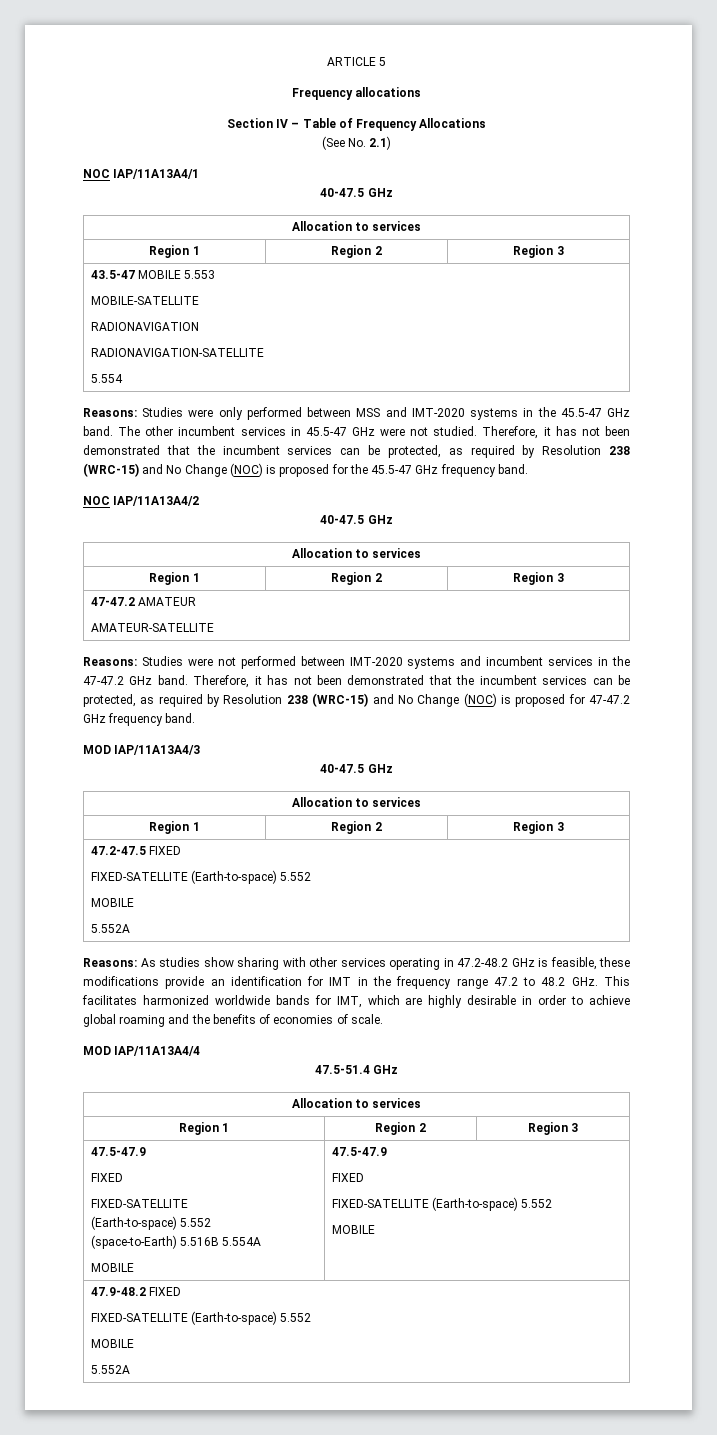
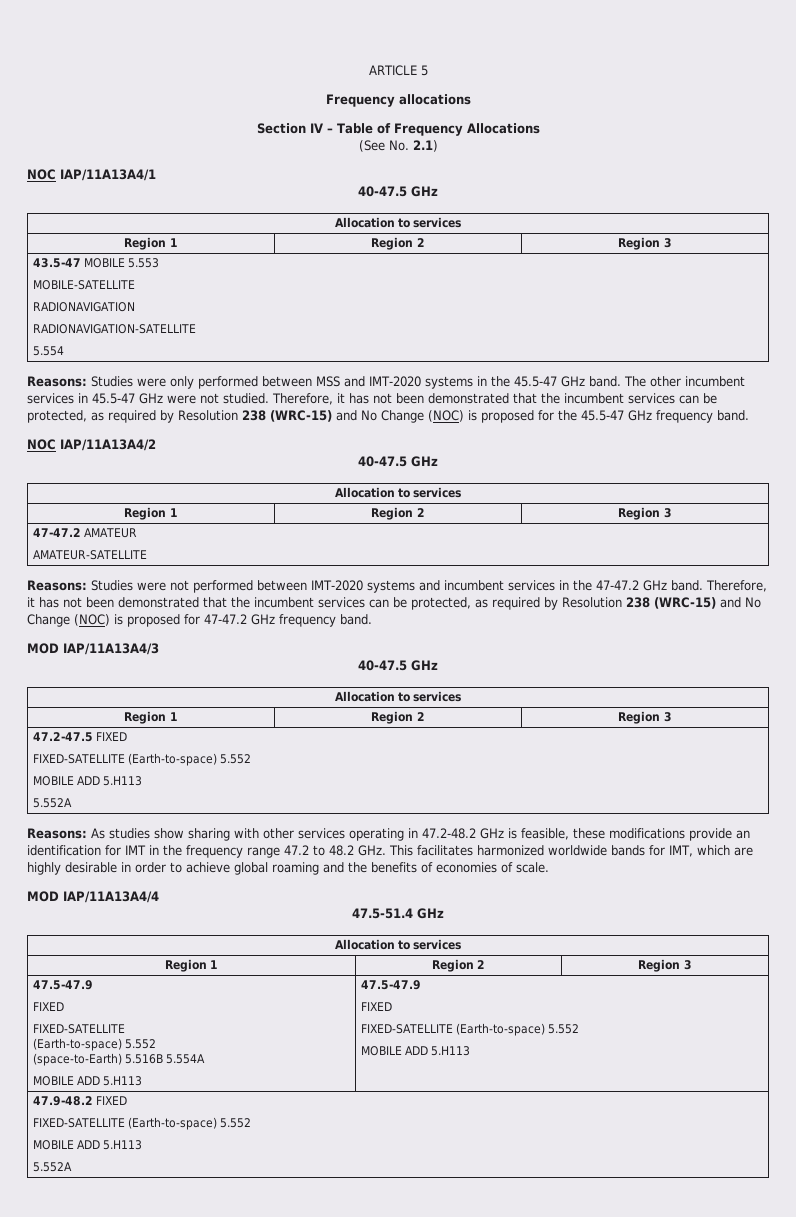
(134, 902) none -> [76,776,142,786] ADD 5.H113
(134, 1267) none -> [76,1076,142,1086] ADD 5.H113
(375, 1229) none -> [404,1046,470,1056] ADD 5.H113
(134, 1343) none -> [76,1140,142,1150] ADD 5.H113

